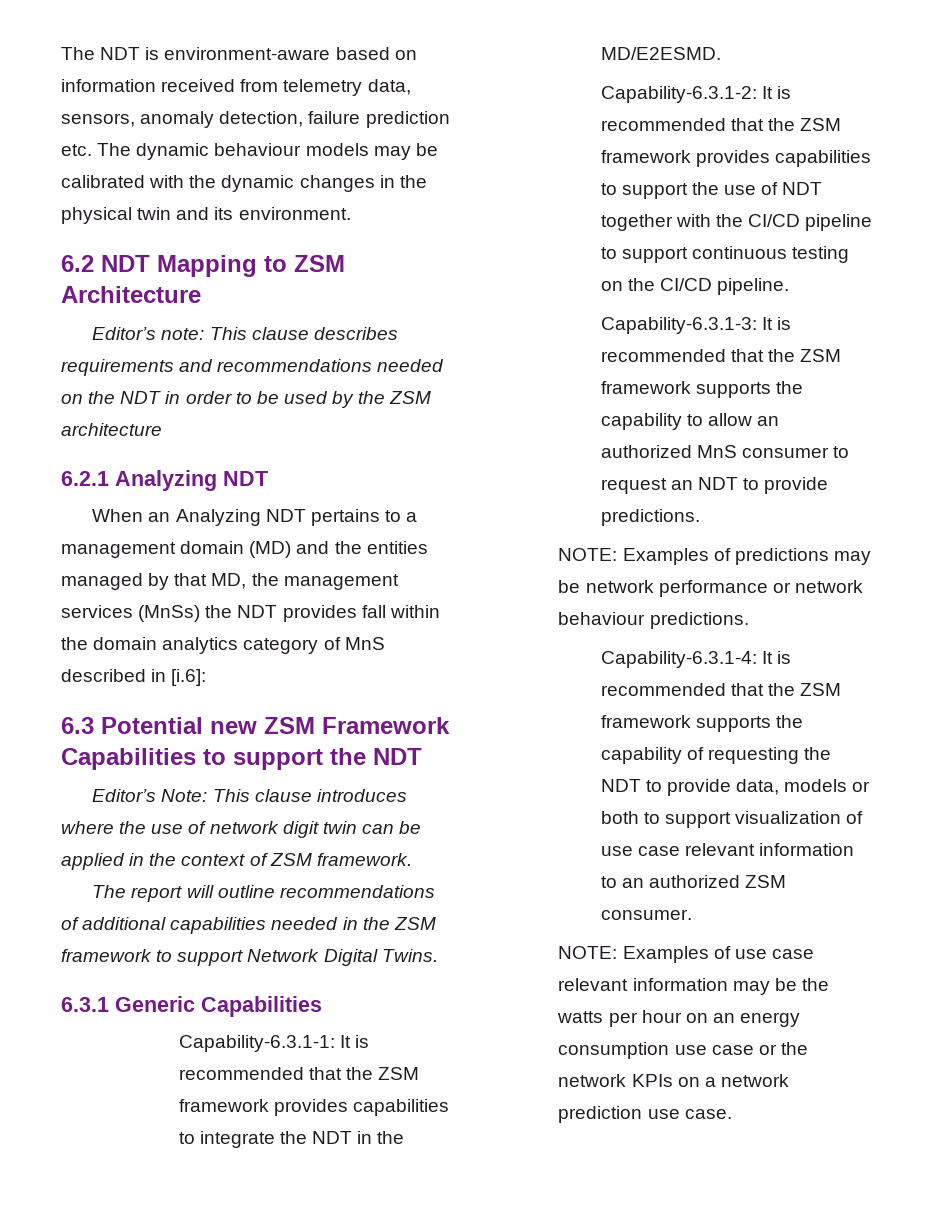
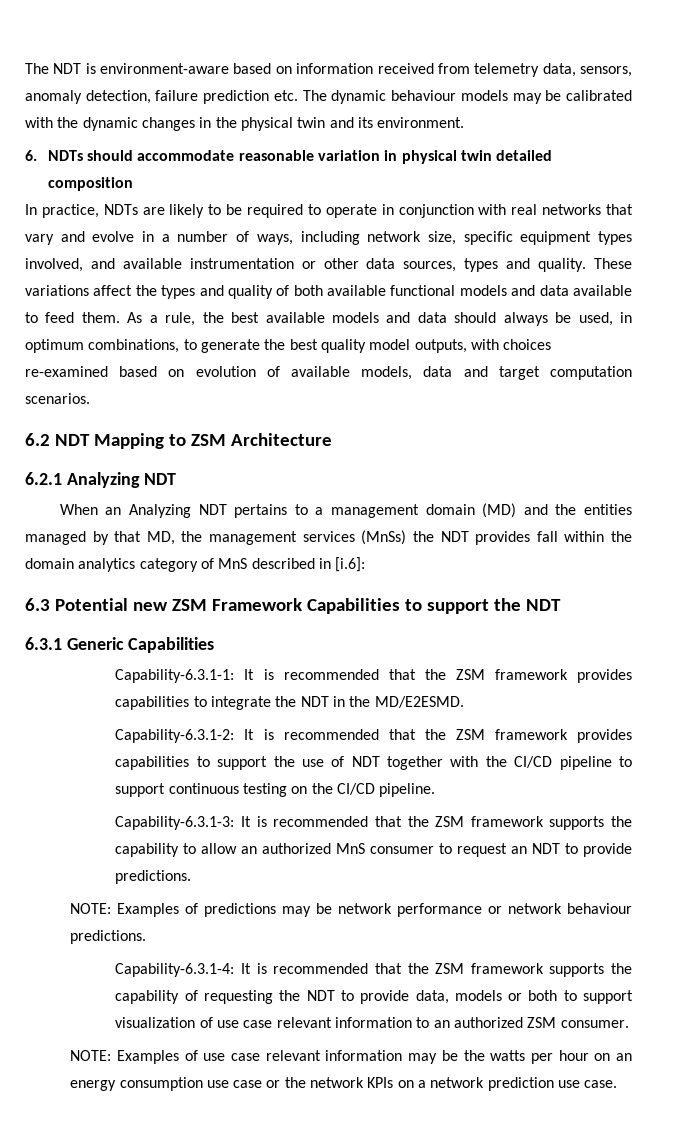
(351, 213) none -> [25,150,553,164] [47,177,133,191] [25,204,634,218] [25,231,633,245] [25,258,633,272] [25,285,633,299] [25,312,632,326] [25,339,552,353] [25,366,632,380] [25,393,90,404] // 6. NDTs should accommodate reasonable variation in physical twin detailed composition // In practice, NDTs are likely to be required to operate in conjunction with real networks that vary and evolve in a number of ways, including network size, specific equipment types involved, and available instrumentation or other data sources, types and quality. These variations affect the types and quality of both available functional models and data available to feed them. As a rule, the best available models and data should always be used, in optimum combinations, to generate the best quality model outputs, with choices re-examined based on evolution of available models, data and target computation scenarios.
[92,327,398,340] [61,359,445,376] [61,391,432,408] [61,423,162,436] // Editor’s note: This clause describes requirements and recommendations needed on the NDT in order to be used by the ZSM architecture -> (332, 439) none
[92,789,407,802] [61,821,422,838] [61,853,412,870] [92,885,435,902] [61,917,436,934] [61,949,438,966] // Editor’s Note: This clause introduces where the use of network digit twin can be applied in the context of ZSM framework. // The report will outline recommendations of additional capabilities needed in the ZSM framework to support Network Digital Twins. -> (561, 605) none

